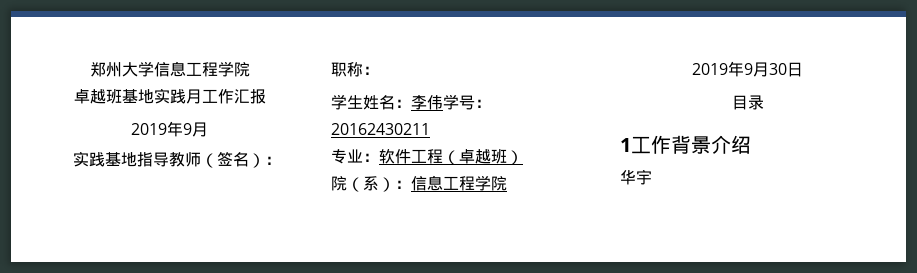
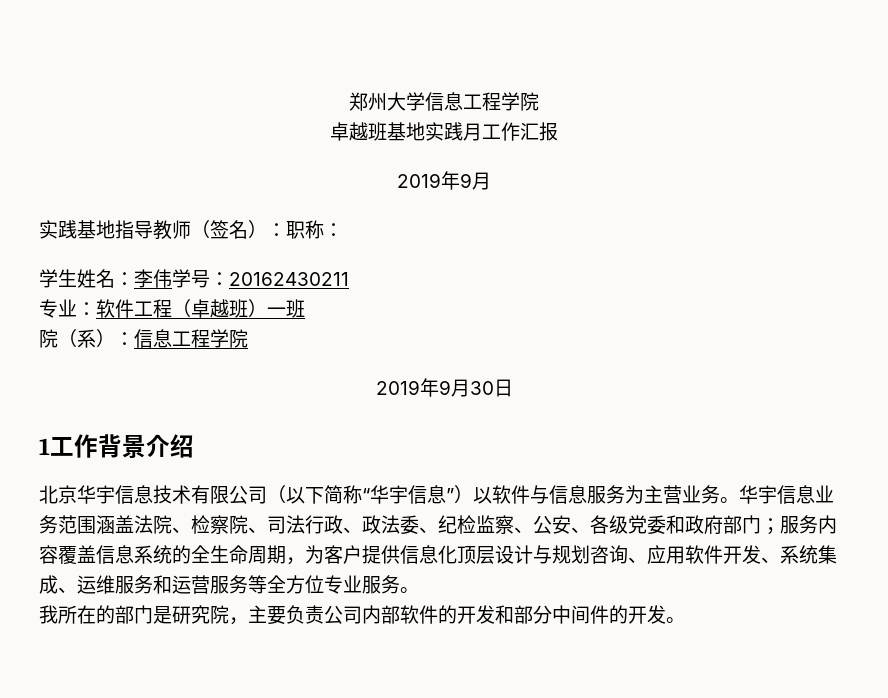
(523, 157) none -> [267,299,305,318] 一班
[731,95,764,110] // 目录 -> (513, 388) none
[620,169,652,185] 华宇 -> [39,485,834,504] [39,515,837,535] [39,545,837,565] [39,575,419,594] [39,605,685,625] 北京华宇信息技术有限公司（以下简称“华宇信息”）以软件与信息服务为主营业务。华宇信息业务范围涵盖法院、检察院、司法行政、政法委、纪检监察、公安、各级党委和政府部门；服务内容覆盖信息系统的全生命周期，为客户提供信息化顶层设计与规划咨询、应用软件开发、系统集成、运维服务和运营服务等全方位专业服务。 // 我所在的部门是研究院，主要负责公司内部软件的开发和部分中间件的开发。

